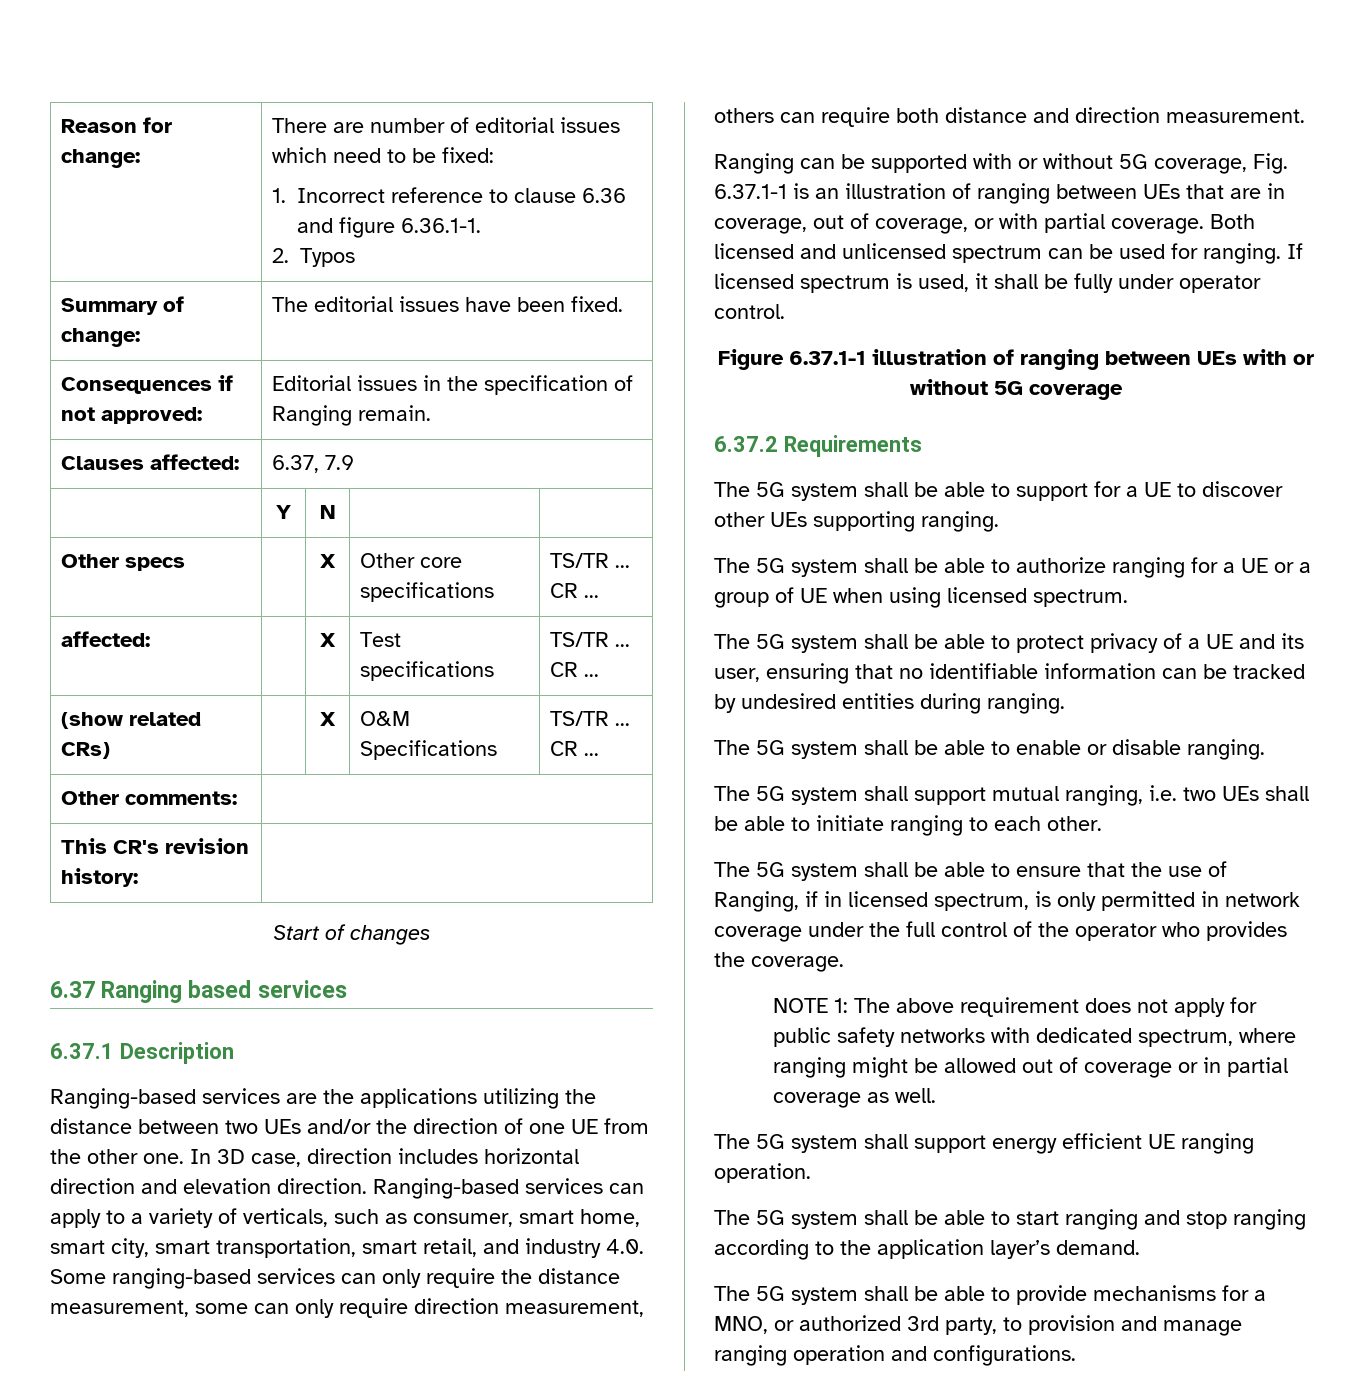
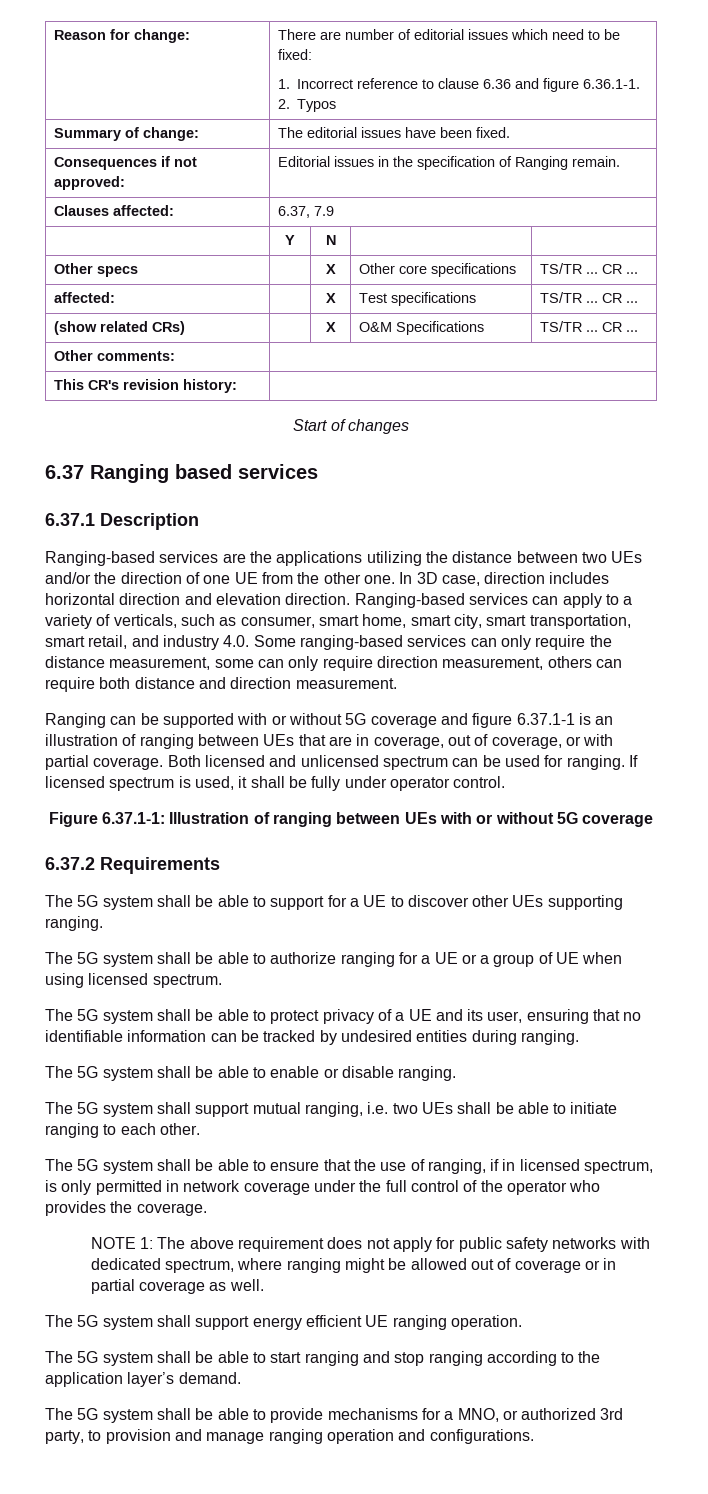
[1154,153,1288,174] coverage, Fig. -> [370,713,513,728] coverage and figure
[788,349,987,365] 6.37.1-1 illustration -> [102,812,250,824] 6.37.1-1: Illustration
[714,891,799,912] Ranging, -> [427,1159,486,1174] ranging,

